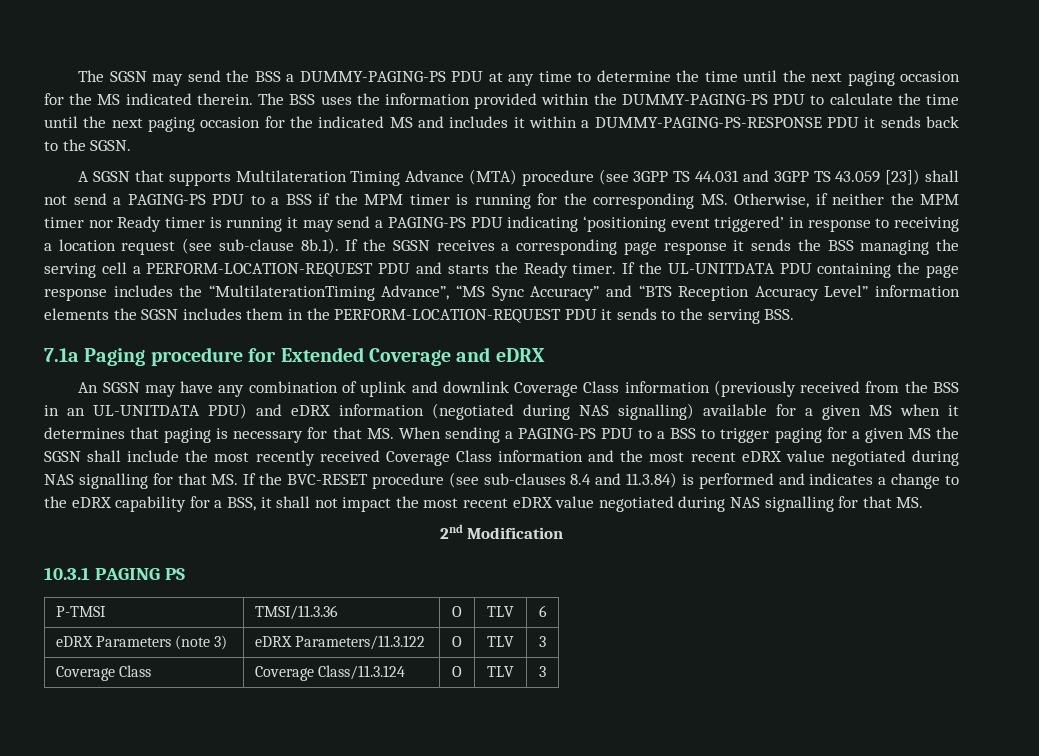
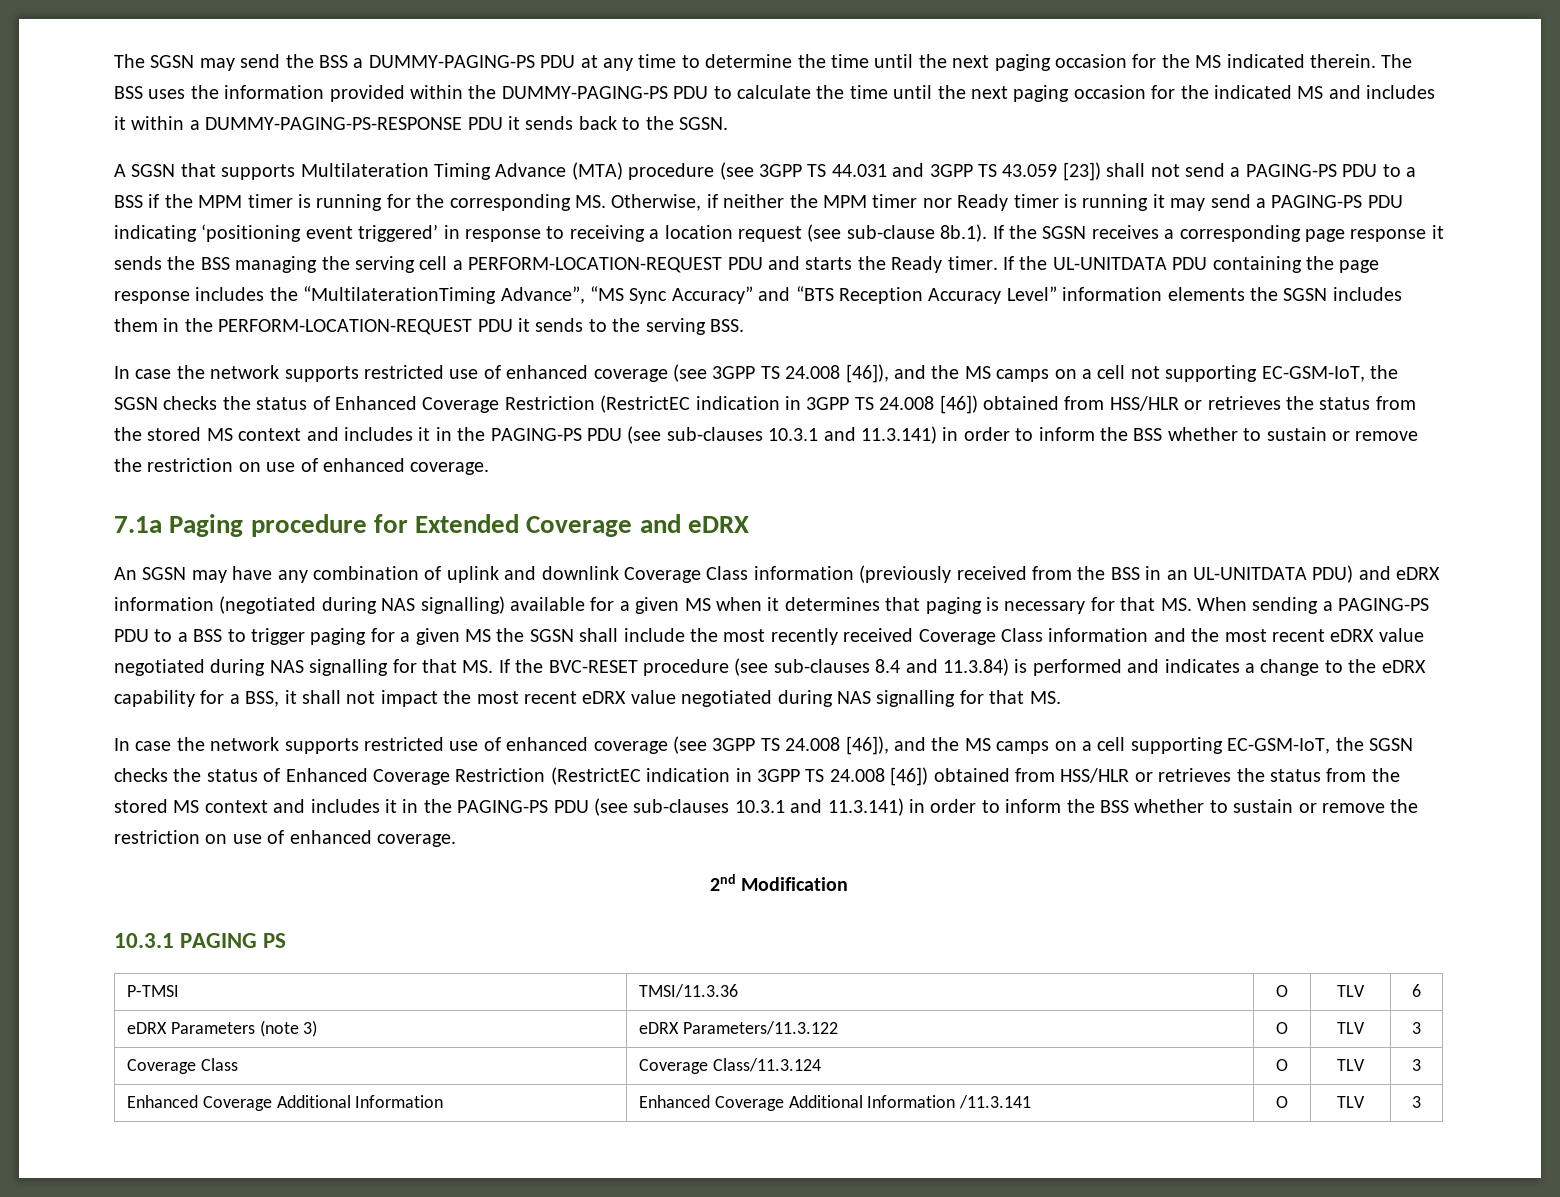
(795, 314) none -> [114,364,1398,383] [114,395,1416,414] [114,426,1419,444] [114,458,490,475] // In case the network supports restricted use of enhanced coverage (see 3GPP TS 24.008 [46]), and the MS camps on a cell not supporting EC-GSM-IoT, the SGSN checks the status of Enhanced Coverage Restriction (RestrictEC indication in 3GPP TS 24.008 [46]) obtained from HSS/HLR or retrieves the status from the stored MS context and includes it in the PAGING-PS PDU (see sub-clauses 10.3.1 and 11.3.141) in order to inform the BSS whether to sustain or remove the restriction on use of enhanced coverage.
(924, 502) none -> [114,736,1413,755] [114,767,1400,786] [114,798,1419,816] [114,830,456,847] // In case the network supports restricted use of enhanced coverage (see 3GPP TS 24.008 [46]), and the MS camps on a cell supporting EC-GSM-IoT, the SGSN checks the status of Enhanced Coverage Restriction (RestrictEC indication in 3GPP TS 24.008 [46]) obtained from HSS/HLR or retrieves the status from the stored MS context and includes it in the PAGING-PS PDU (see sub-clauses 10.3.1 and 11.3.141) in order to inform the BSS whether to sustain or remove the restriction on use of enhanced coverage.
(546, 671) none -> [126,1095,444,1111] [638,1095,1032,1111] [1276,1096,1288,1108] [1337,1096,1365,1108] [1412,1096,1421,1108] // Enhanced Coverage Additional Information | Enhanced Coverage Additional Information /11.3.141 | O | TLV | 3

